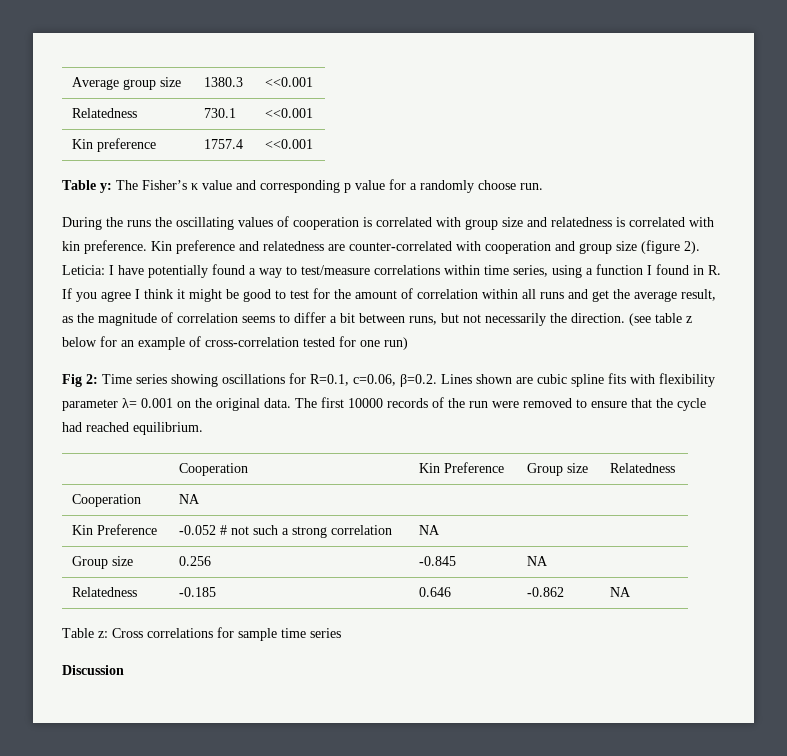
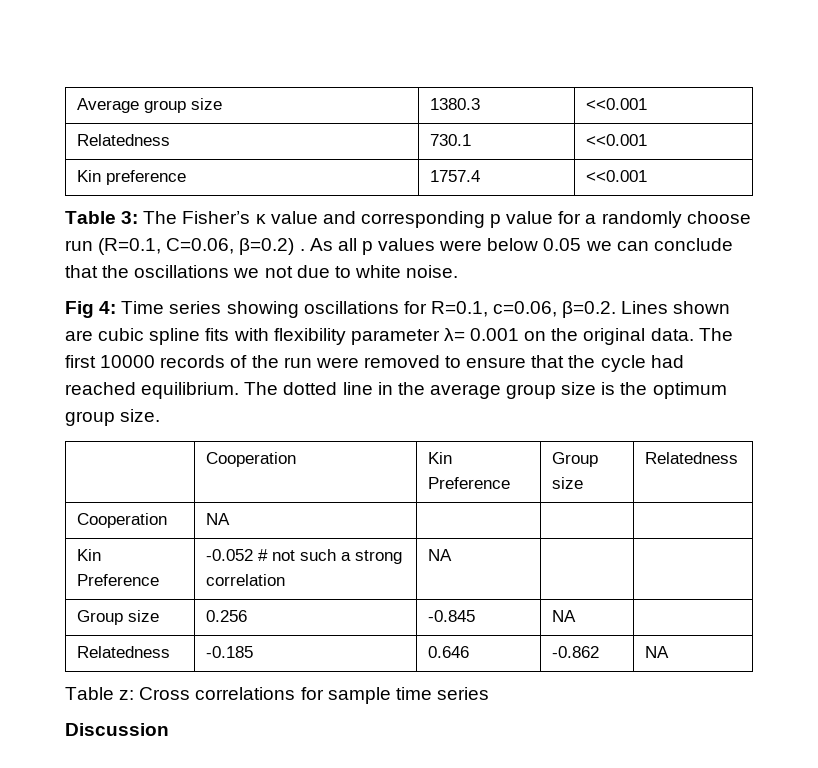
[100,183,112,193] y: -> [121,211,139,224] 3:
[520,183,543,190] [62,216,714,230] [62,240,700,254] [62,264,721,278] [62,288,716,302] [62,312,692,326] [62,336,408,350] run. // During the runs the oscillating values of cooperation is correlated with group size and relatedness is correlated with kin preference. Kin preference and relatedness are counter-correlated with cooperation and group size (figure 2). Leticia: I have potentially found a way to test/measure correlations within time series, using a function I found in R. If you agree I think it might be good to test for the amount of correlation within all runs and get the average result, as the magnitude of correlation seems to differ a bit between runs, but not necessarily the direction. (see table z below for an example of cross-correlation tested for one run) -> [65,238,733,255] [65,265,459,278] run (R=0.1, C=0.06, β=0.2) . As all p values were below 0.05 we can conclude that the oscillations we not due to white noise.
[86,374,98,384] 2: -> [99,301,117,314] 4:
(203, 428) none -> [244,382,727,399] [65,409,161,426] The dotted line in the average group size is the optimum group size.

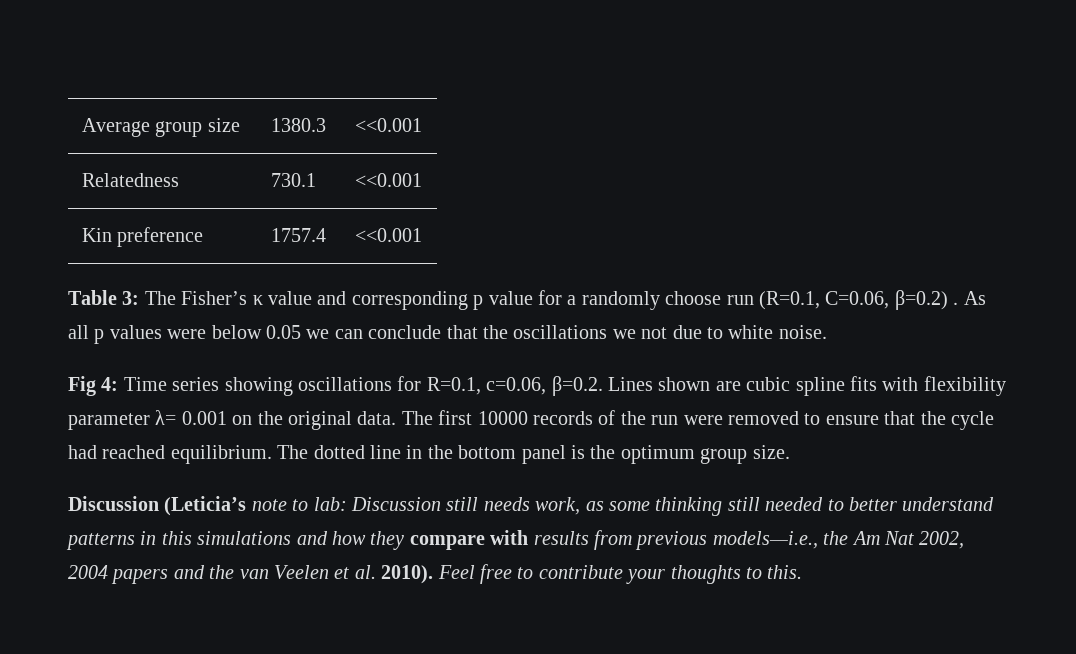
[429,382,597,399] average group size -> [458,445,566,464] bottom panel
[206,452,297,467] [428,452,453,464] [428,477,511,489] [552,452,599,467] [552,477,584,489] [645,452,739,464] [77,513,168,528] [206,513,231,525] [77,549,102,561] [77,574,160,586] [206,549,403,564] [206,574,286,586] [428,549,453,561] [77,610,160,625] [206,610,248,622] [428,610,476,622] [552,610,577,622] [77,646,171,658] [206,646,254,658] [428,646,470,658] [552,646,600,658] [645,646,670,658] [65,687,489,704] [65,723,169,736] // | Cooperation | Kin Preference | Group size | Relatedness // Cooperation | NA | | | // Kin Preference | -0.052 # not such a strong correlation | NA | | // Group size | 0.256 | -0.845 | NA | // Relatedness | -0.185 | 0.646 | -0.862 | NA // Table z: Cross correlations for sample time series // Discussion -> [68,496,995,516] [66,530,965,550] [68,564,803,584] // Discussion (Leticia’s note to lab: Discussion still needs work, as some thinking still needed to better understand patterns in this simulations and how they compare with results from previous models—i.e., the Am Nat 2002, 2004 papers and the van Veelen et al. 2010). Feel free to contribute your thoughts to this.

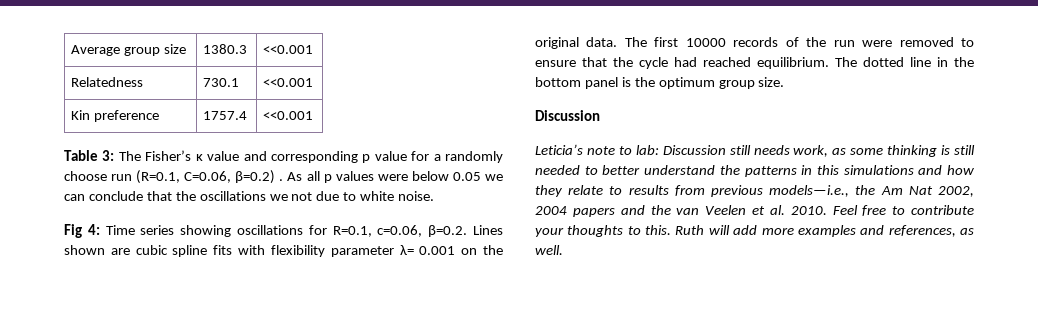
[164,496,247,516] (Leticia’s -> [535,144,583,155] // Leticia’s
(723, 506) none -> [941,145,951,155] is
(995, 504) none -> [719,165,740,175] the
[409,530,529,550] compare with -> [568,185,623,195] relate to
[381,565,434,584] 2010). -> [790,206,827,215] 2010.
(803, 572) none -> [675,225,975,237] [535,245,563,255] Ruth will add more examples and references, as well.

